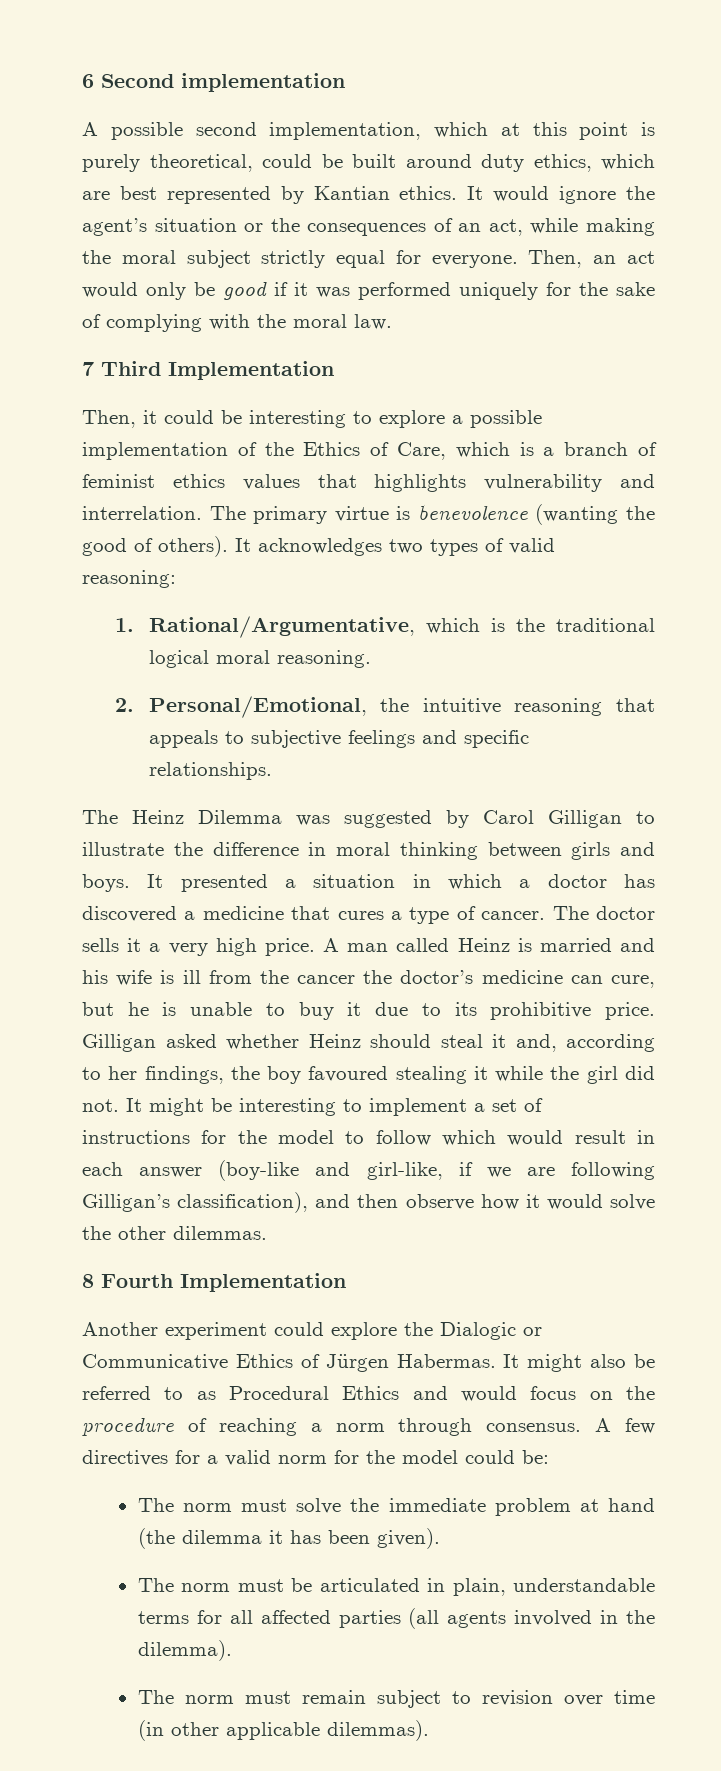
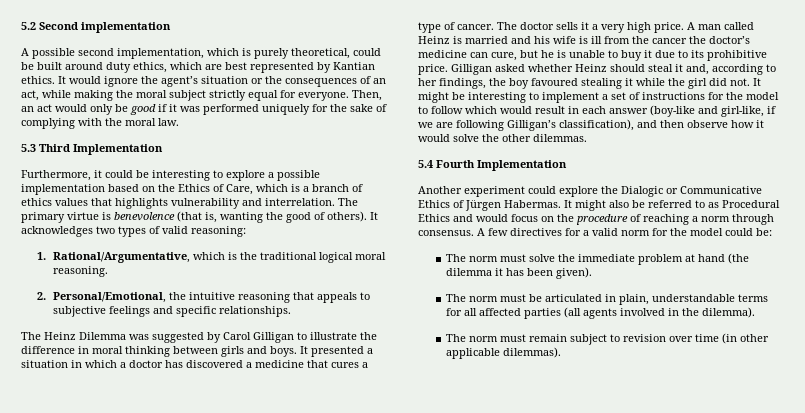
[82,74,94,88] 6 -> [21,22,36,30] 5.2
[500,122,629,140] at this point -> (239, 52) none
[82,362,94,376] 7 -> [21,144,36,152] 5.3
[82,410,136,428] Then, -> [21,170,91,181] Furthermore,
[237,442,257,456] of -> [108,184,155,192] based on
[82,474,155,488] feminist -> (363, 188) none
[535,504,619,525] (wanting -> [177,211,263,223] (that is, wanting
[82,1274,94,1288] 8 -> [418,160,433,168] 5.4

